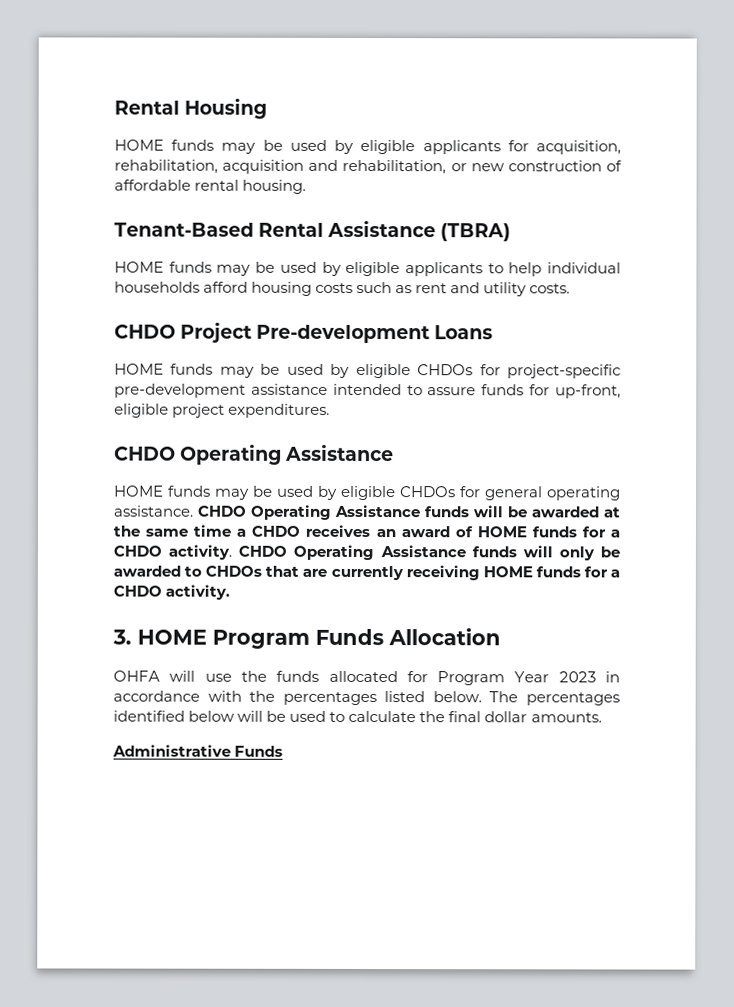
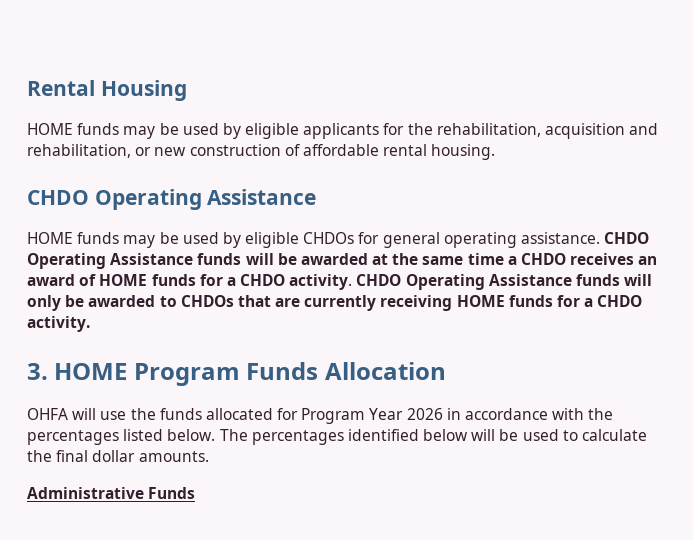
[536,140,621,155] acquisition, -> [407,123,433,135] the
[114,220,512,242] [114,261,621,277] [114,281,571,297] [114,322,494,344] [114,363,622,379] [114,383,622,399] [114,403,331,418] // Tenant-Based Rental Assistance (TBRA) // HOME funds may be used by eligible applicants to help individual households afford housing costs such as rent and utility costs. // CHDO Project Pre-development Loans // HOME funds may be used by eligible CHDOs for project-specific pre-development assistance intended to assure funds for up-front, eligible project expenditures. -> (496, 152) none
[558,671,596,683] 2023 -> [406,408,443,420] 2026

